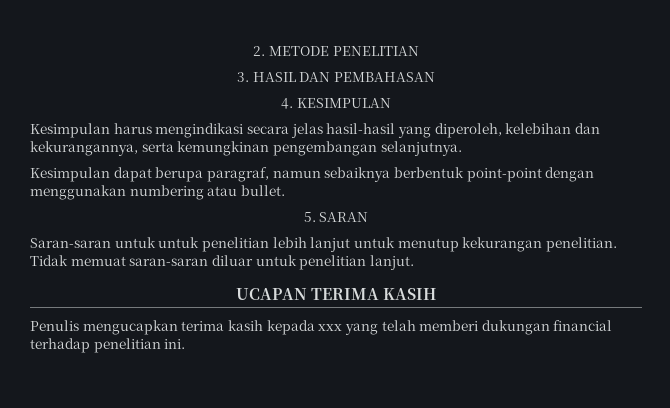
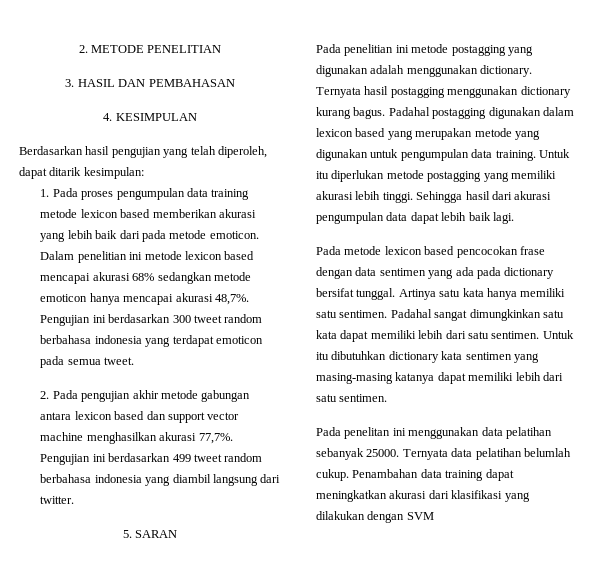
[30,123,600,138] [30,141,462,156] [30,167,595,182] [30,185,285,200] [303,212,369,222] [30,237,617,252] [30,255,414,270] [235,288,437,300] [30,320,613,335] [30,338,186,353] Kesimpulan harus mengindikasi secara jelas hasil-hasil yang diperoleh, kelebihan dan kekurangannya, serta kemungkinan pengembangan selanjutnya. // Kesimpulan dapat berupa paragraf, namun sebaiknya berbentuk point-point dengan menggunakan numbering atau bullet. // 5. SARAN // Saran-saran untuk untuk penelitian lebih lanjut untuk menutup kekurangan penelitian. Tidak memuat saran-saran diluar untuk penelitian lanjut. // UCAPAN TERIMA KASIH // Penulis mengucapkan terima kasih kepada xxx yang telah memberi dukungan financial terhadap penelitian ini. -> [19,146,267,158] [19,167,144,179] [40,188,250,200] [40,209,256,218] [40,230,259,242] [40,251,255,263] [40,272,251,284] [40,293,249,305] [40,314,263,326] [40,335,263,347] [40,356,135,368] [40,390,251,402] [40,411,240,423] [40,432,233,444] [40,453,263,465] [40,474,281,486] [40,496,75,504] [122,530,178,538] [316,44,533,56] [316,65,533,77] [316,86,571,98] [316,107,574,119] [316,128,540,140] [316,149,570,161] [316,170,556,182] [316,191,552,203] [316,212,514,224] [316,246,545,258] [316,267,555,279] [316,288,566,300] [316,309,564,321] [316,330,574,342] [316,351,539,363] [316,372,563,384] [316,394,388,402] [316,427,552,439] [316,448,571,460] [316,469,514,481] [316,490,530,502] [316,511,434,523] Berdasarkan hasil pengujian yang telah diperoleh, dapat ditarik kesimpulan: // 1. Pada proses pengumpulan data training metode lexicon based memberikan akurasi yang lebih baik dari pada metode emoticon. Dalam penelitian ini metode lexicon based mencapai akurasi 68% sedangkan metode emoticon hanya mencapai akurasi 48,7%. Pengujian ini berdasarkan 300 tweet random berbahasa indonesia yang terdapat emoticon pada semua tweet. // 2. Pada pengujian akhir metode gabungan antara lexicon based dan support vector machine menghasilkan akurasi 77,7%. Pengujian ini berdasarkan 499 tweet random berbahasa indonesia yang diambil langsung dari twitter. // 5. SARAN // Pada penelitian ini metode postagging yang digunakan adalah menggunakan dictionary. Ternyata hasil postagging menggunakan dictionary kurang bagus. Padahal postagging digunakan dalam lexicon based yang merupakan metode yang digunakan untuk pengumpulan data training. Untuk itu diperlukan metode postagging yang memiliki akurasi lebih tinggi. Sehingga hasil dari akurasi pengumpulan data dapat lebih baik lagi. // Pada metode lexicon based pencocokan frase dengan data sentimen yang ada pada dictionary bersifat tunggal. Artinya satu kata hanya memiliki satu sentimen. Padahal sangat dimungkinkan satu kata dapat memiliki lebih dari satu sentimen. Untuk itu dibutuhkan dictionary kata sentimen yang masing-masing katanya dapat memiliki lebih dari satu sentimen. // Pada penelitan ini menggunakan data pelatihan sebanyak 25000. Ternyata data pelatihan belumlah cukup. Penambahan data training dapat meningkatkan akurasi dari klasifikasi yang dilakukan dengan SVM

